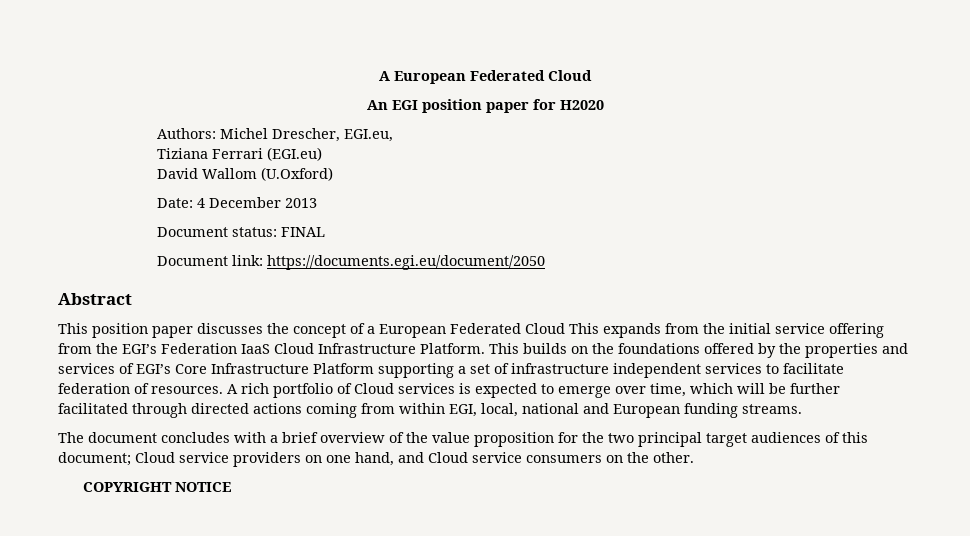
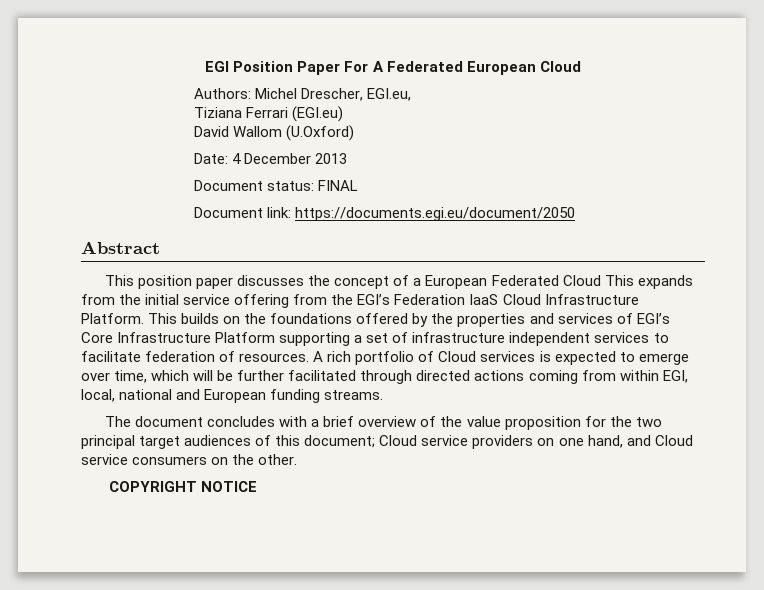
[379,70,592,84] [366,99,604,113] A European Federated Cloud // An EGI position paper for H2020 -> [205,61,581,75] EGI Position Paper For A Federated European Cloud

